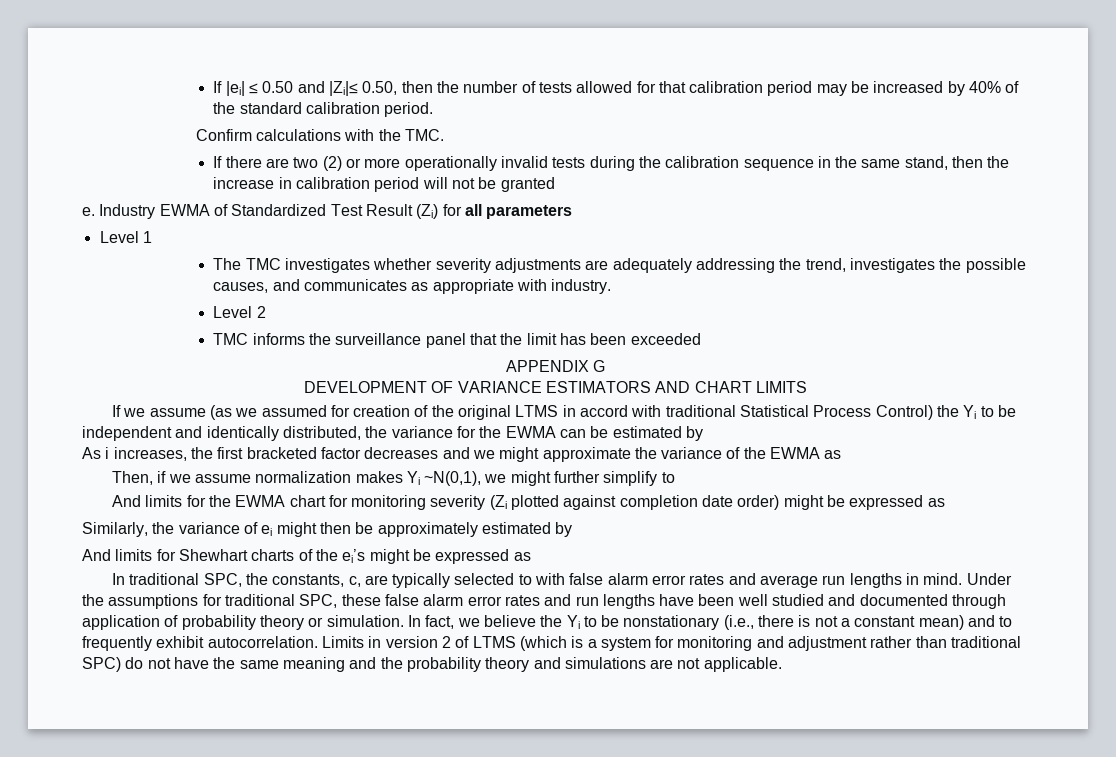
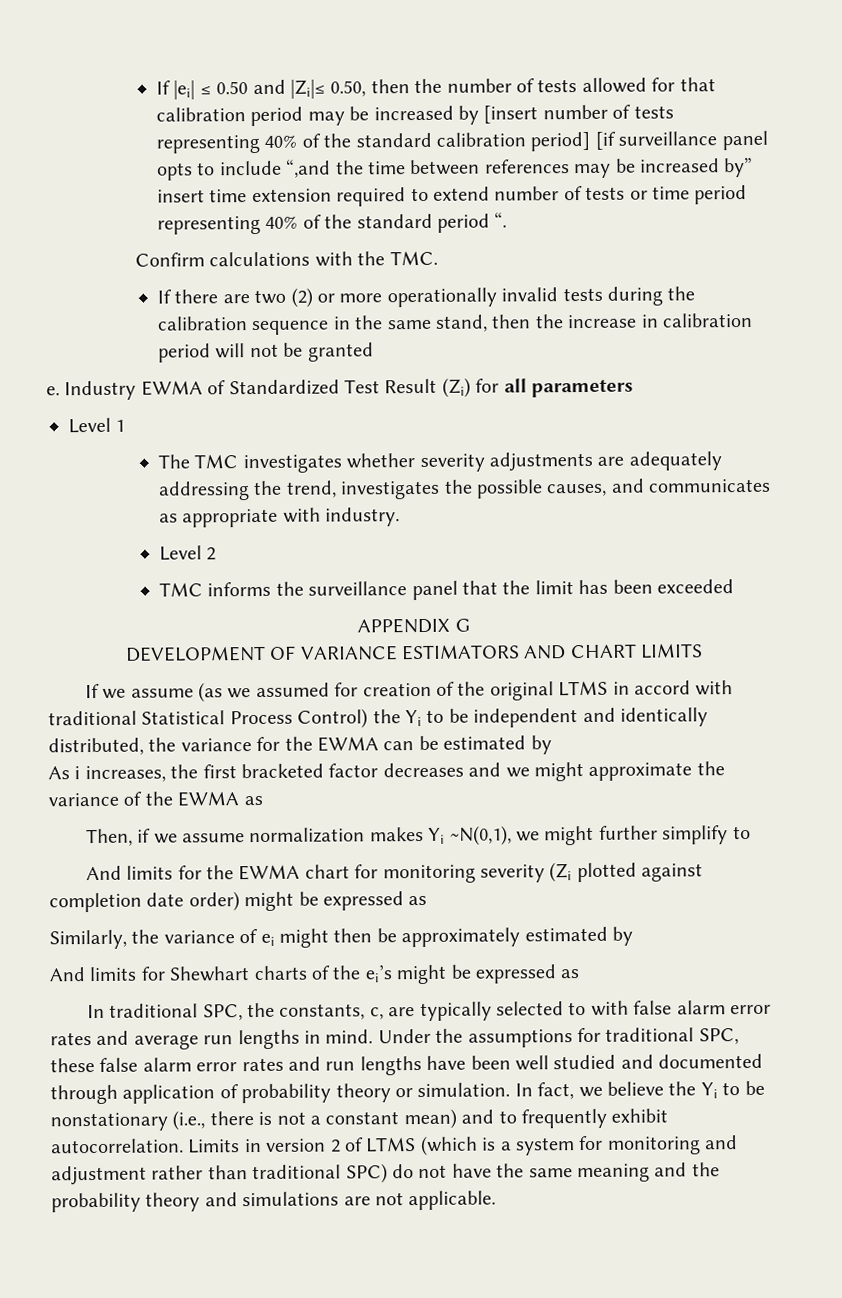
(965, 88) none -> [483,104,674,124] [155,134,260,154] [insert number of tests representing
[384,102,434,117] period. -> [530,130,768,152] [156,156,754,181] [156,184,748,207] [156,212,508,235] period] [if surveillance panel opts to include “,and the time between references may be increased by” insert time extension required to extend number of tests or time period representing 40% of the standard period “.

